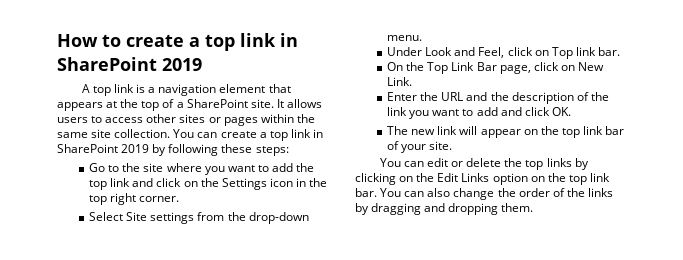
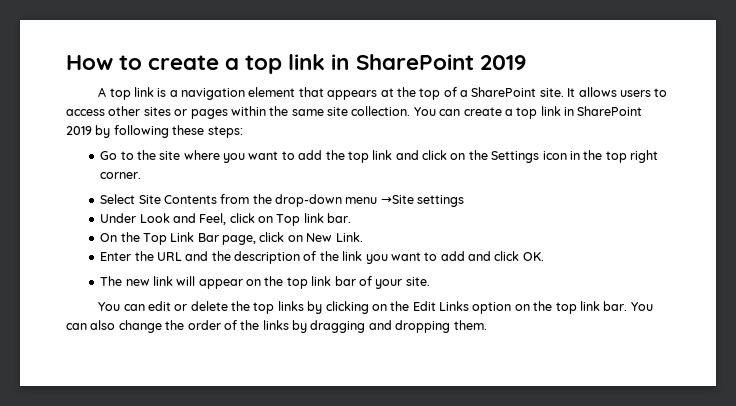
[150,212,195,224] settings -> [163,195,217,204] Contents
[387,35,423,41] menu. -> [345,195,465,207] menu →Site settings

